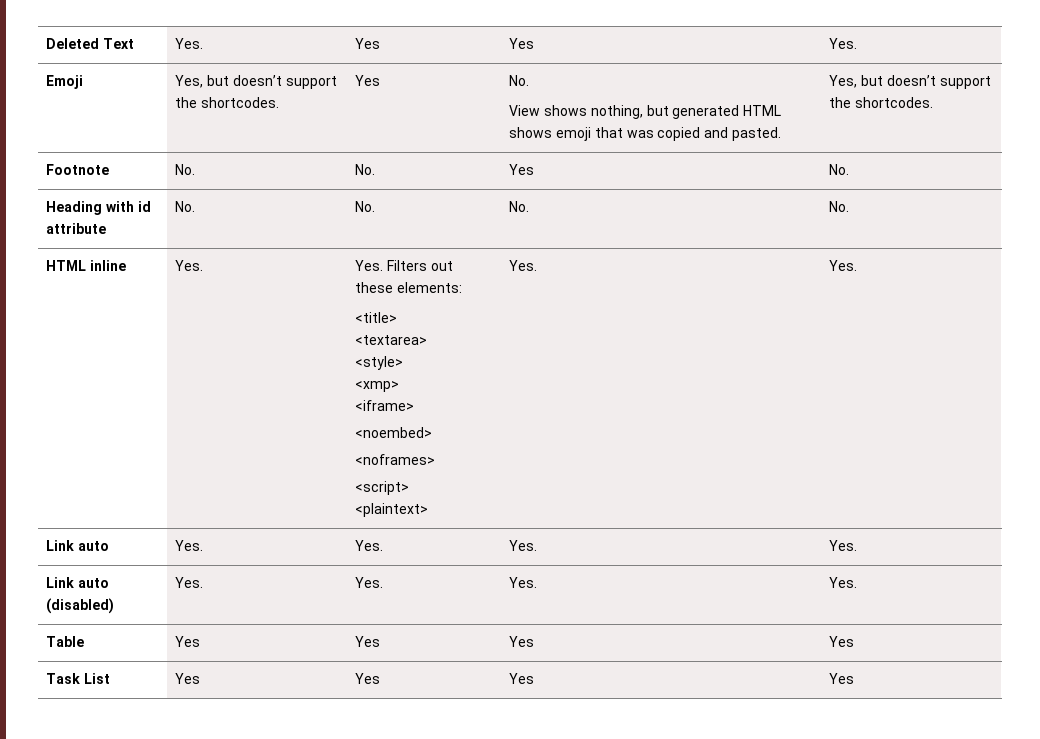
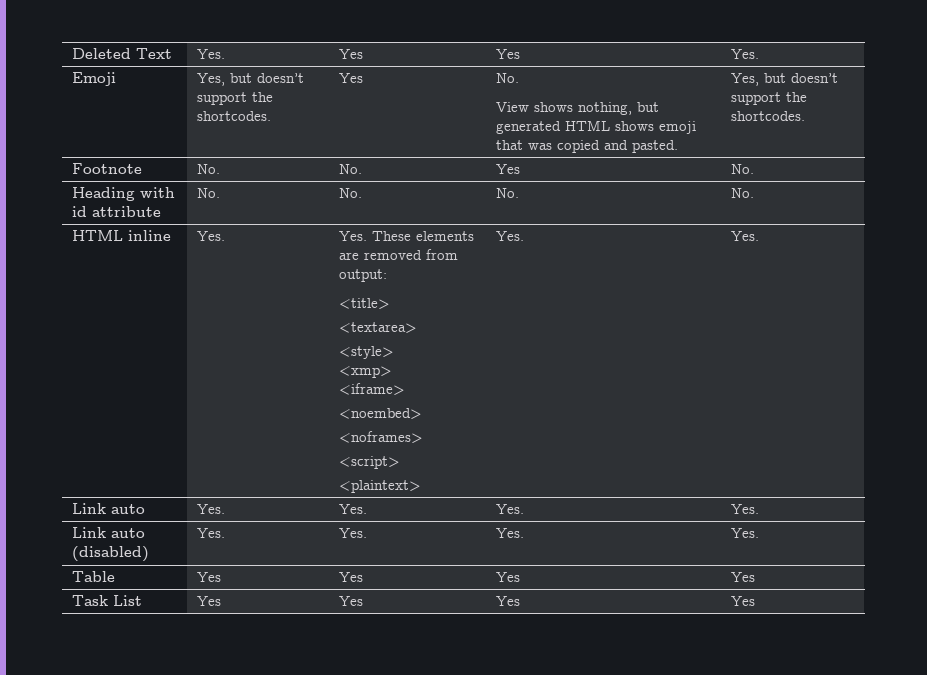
[386,260,453,271] [355,282,462,293] Filters out these elements: -> [371,231,474,241] [338,249,458,260] [338,269,387,282] These elements are removed from output:

